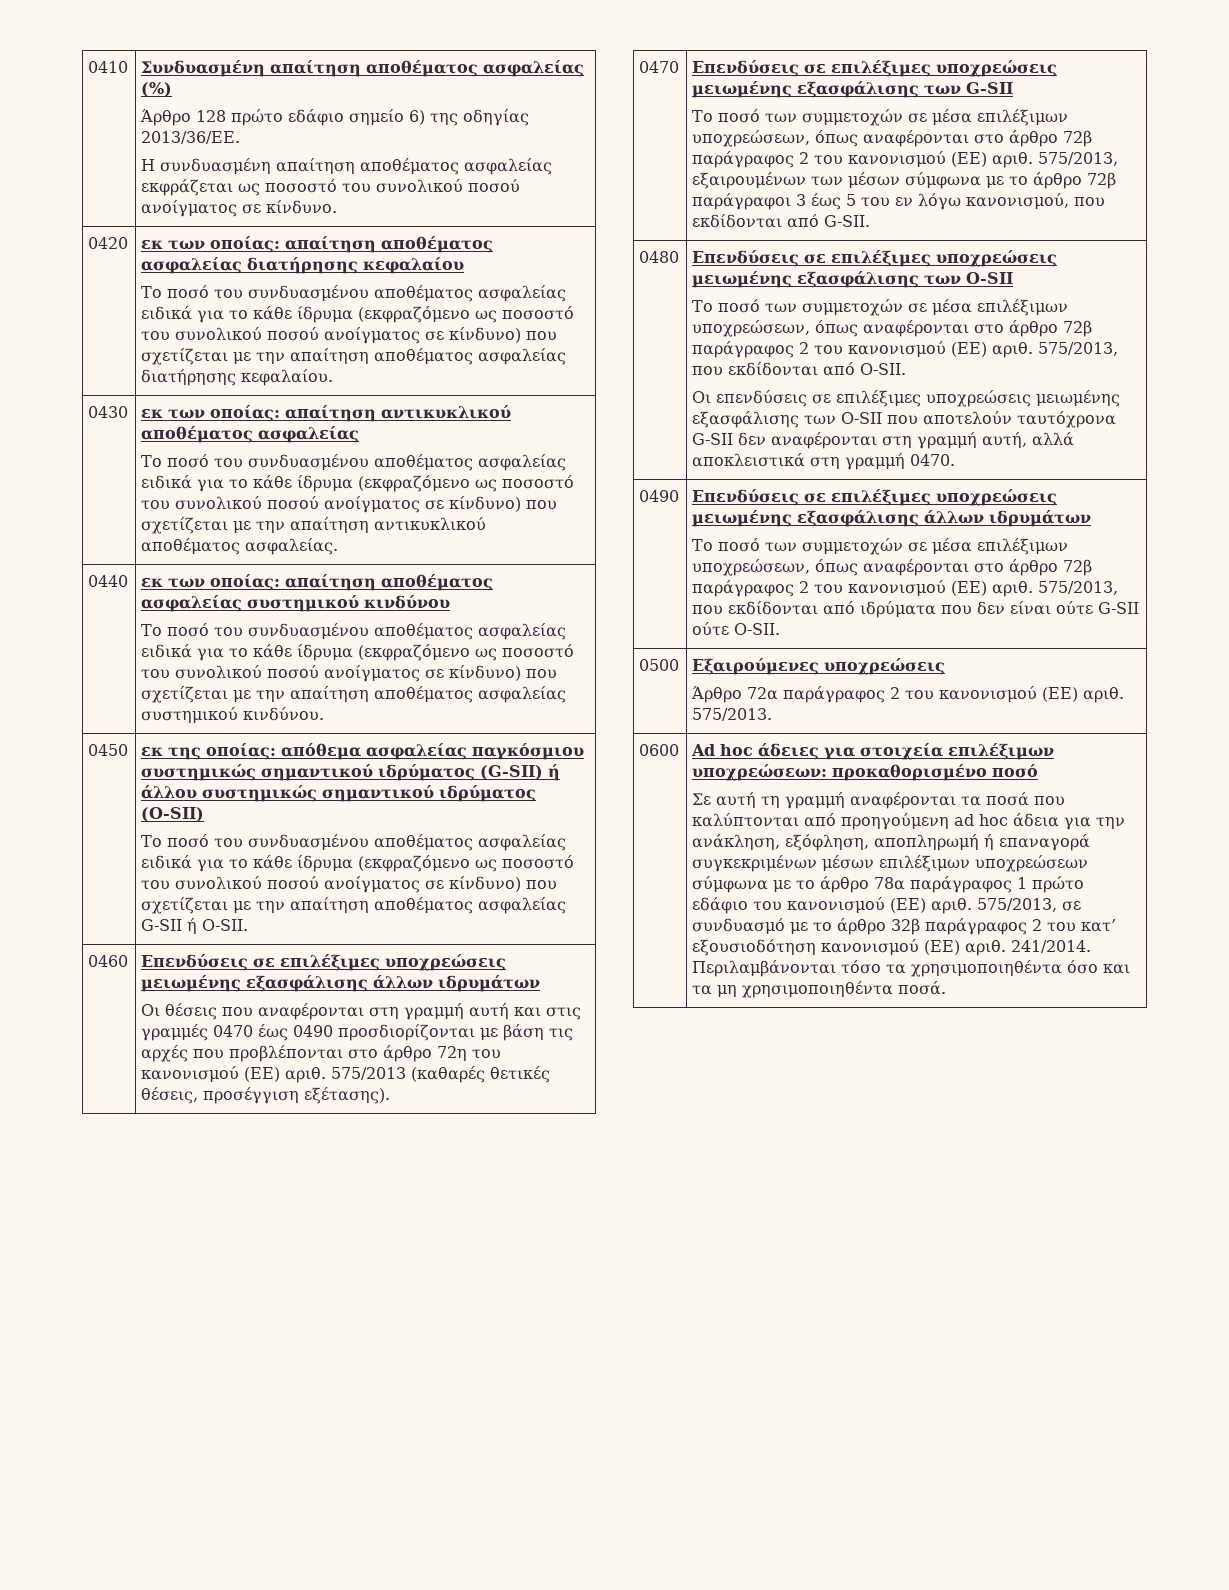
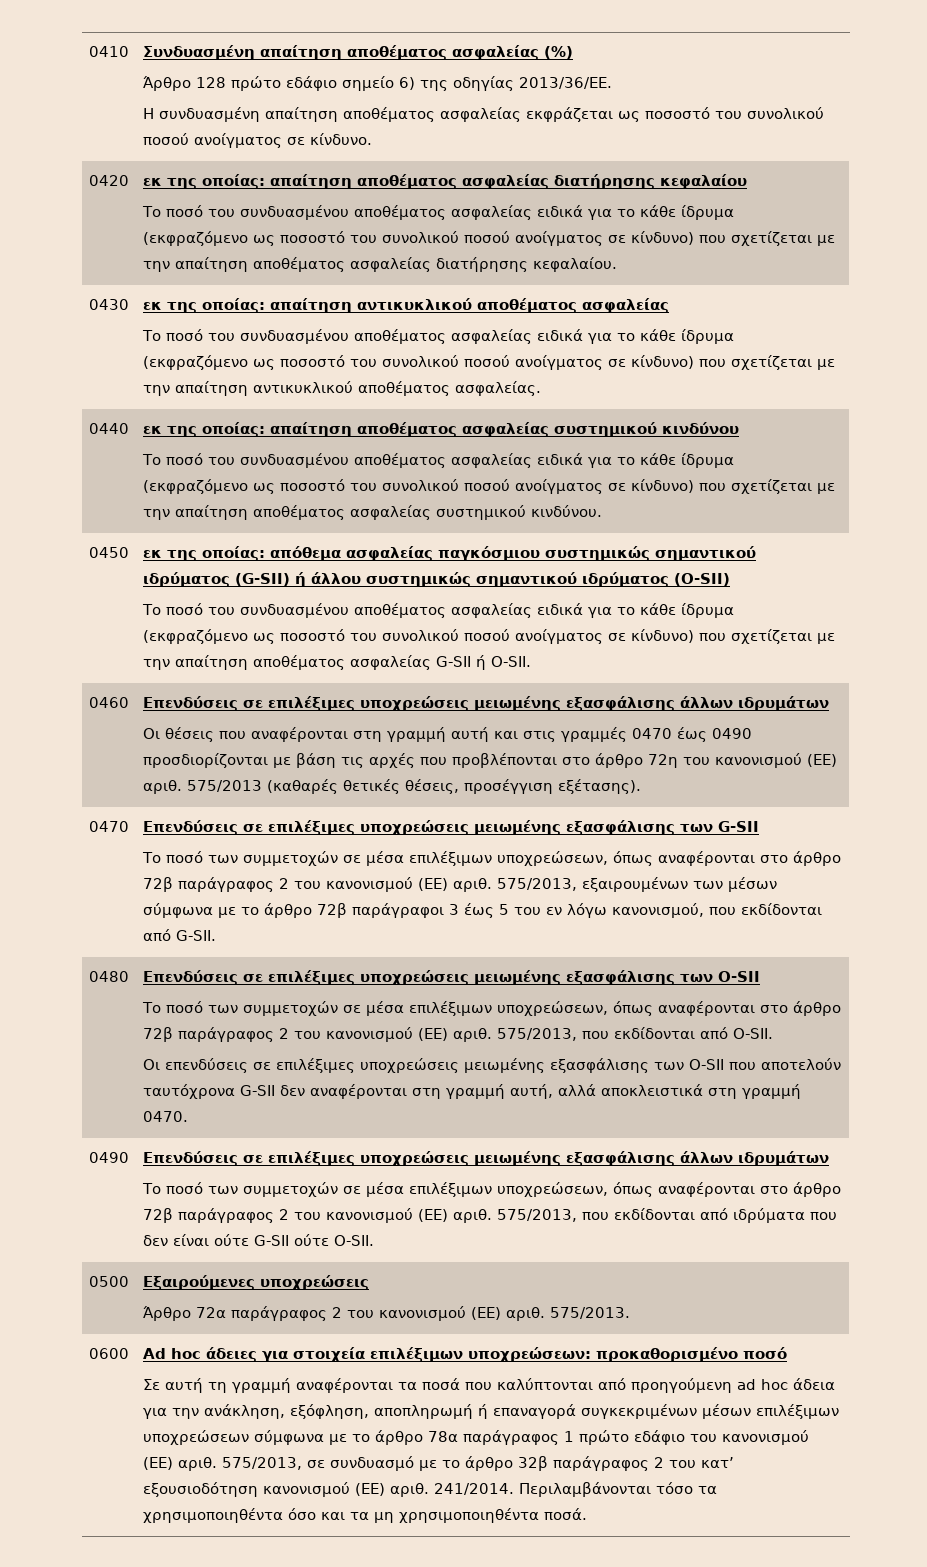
[168,240,206,250] των -> [166,178,197,189] της
[168,409,206,419] των -> [166,302,197,313] της
[168,578,206,588] των -> [166,426,197,437] της

